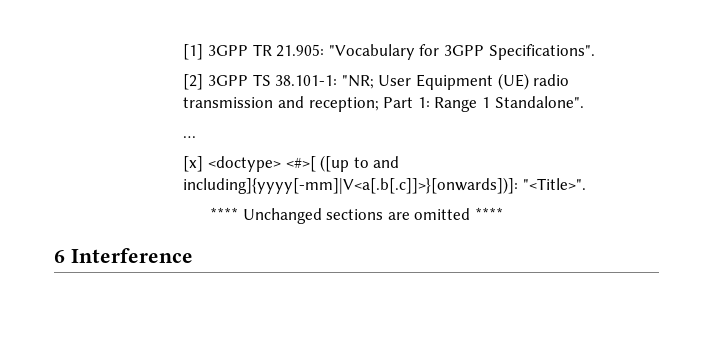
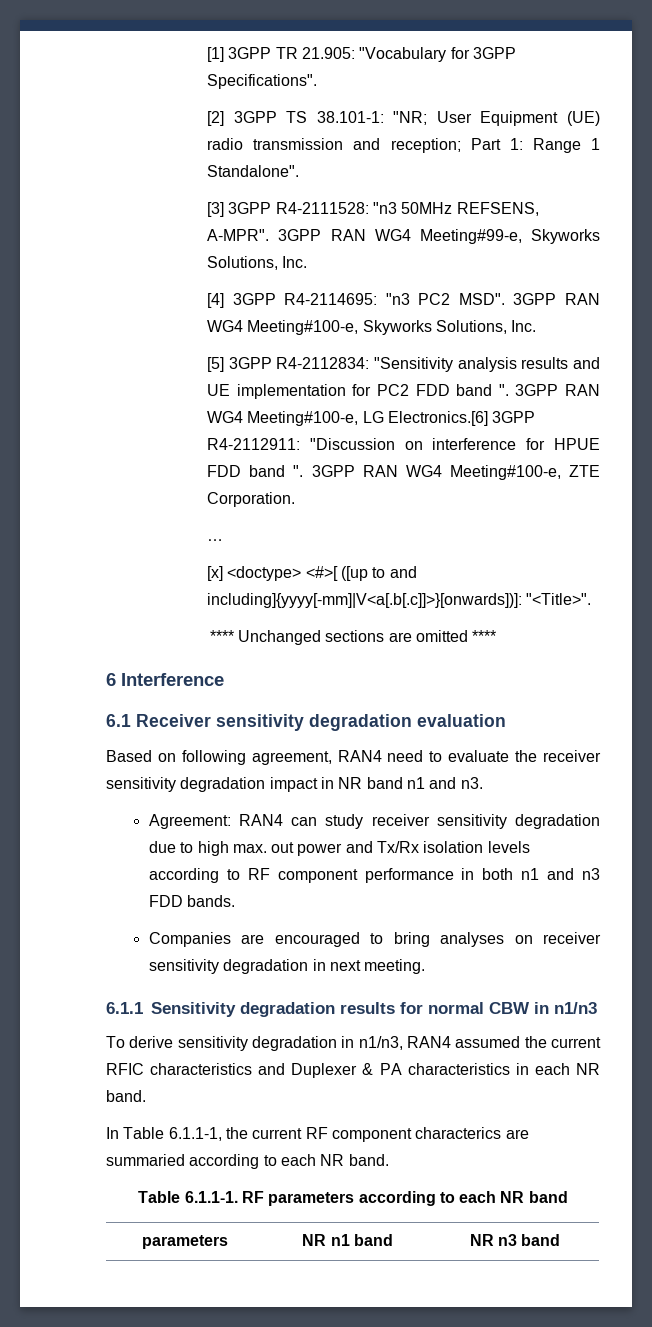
(584, 102) none -> [207,202,539,217] [207,229,600,244] [207,256,308,270] [207,293,600,308] [207,320,537,335] [207,357,600,372] [207,384,600,399] [207,411,536,426] [207,438,600,450] [207,465,600,480] [207,492,296,507] // [3] 3GPP R4-2111528: "n3 50MHz REFSENS, A-MPR". 3GPP RAN WG4 Meeting#99-e, Skyworks Solutions, Inc. // [4] 3GPP R4-2114695: "n3 PC2 MSD". 3GPP RAN WG4 Meeting#100-e, Skyworks Solutions, Inc. // [5] 3GPP R4-2112834: "Sensitivity analysis results and UE implementation for PC2 FDD band ". 3GPP RAN WG4 Meeting#100-e, LG Electronics.[6] 3GPP R4-2112911: "Discussion on interference for HPUE FDD band ". 3GPP RAN WG4 Meeting#100-e, ZTE Corporation.
(193, 255) none -> [106,714,506,731] [106,750,602,765] [106,777,483,792] [148,814,600,829] [148,841,530,856] [148,868,600,883] [148,895,236,907] [148,932,601,947] [148,959,426,974] [106,1002,597,1017] [106,1036,601,1051] [106,1063,600,1078] [106,1090,146,1102] [106,1127,529,1142] [106,1154,389,1169] [138,1191,568,1206] [142,1235,228,1249] [302,1234,393,1246] [469,1234,561,1246] // 6.1 Receiver sensitivity degradation evaluation // Based on following agreement, RAN4 need to evaluate the receiver sensitivity degradation impact in NR band n1 and n3. // Agreement: RAN4 can study receiver sensitivity degradation due to high max. out power and Tx/Rx isolation levels according to RF component performance in both n1 and n3 FDD bands. // Companies are encouraged to bring analyses on receiver sensitivity degradation in next meeting. // 6.1.1 Sensitivity degradation results for normal CBW in n1/n3 // To derive sensitivity degradation in n1/n3, RAN4 assumed the current RFIC characteristics and Duplexer & PA characteristics in each NR band. // In Table 6.1.1-1, the current RF component characterics are summaried according to each NR band. // Table 6.1.1-1. RF parameters according to each NR band // parameters | NR n1 band | NR n3 band

